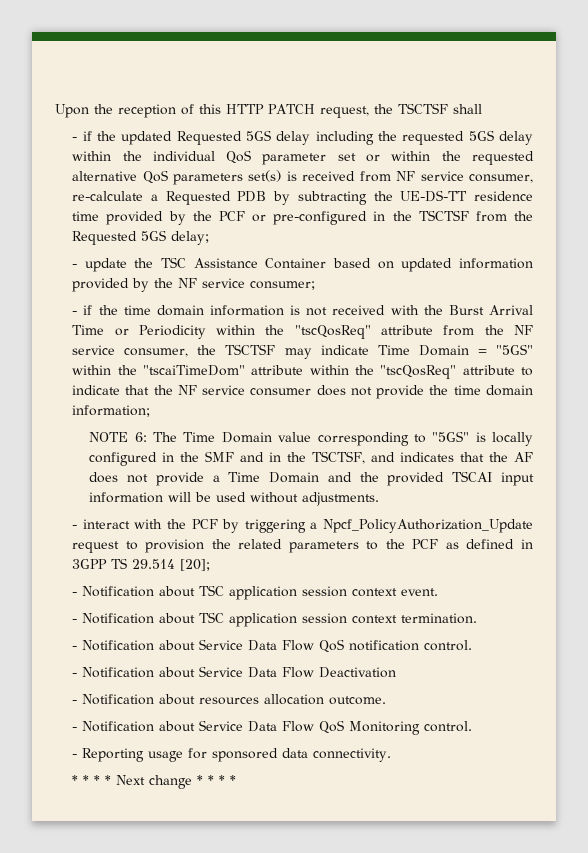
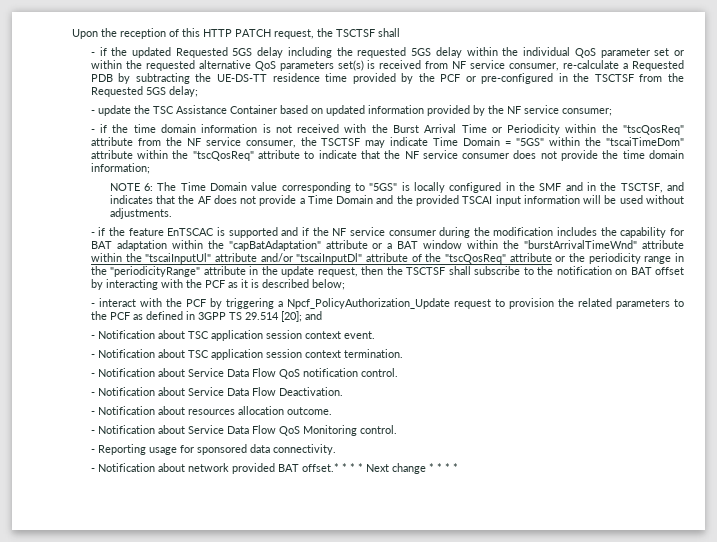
(380, 499) none -> [90,227,685,238] [90,240,684,251] [90,253,685,264] [90,266,684,277] [90,279,345,290] // - if the feature EnTSCAC is supported and if the NF service consumer during the modification includes the capability for BAT adaptation within the "capBatAdaptation" attribute or a BAT window within the "burstArrivalTimeWnd" attribute within the "tscaiInputUl" attribute and/or "tscaiInputDl" attribute of the "tscQosReq" attribute or the periodicity range in the "periodicityRange" attribute in the update request, then the TSCTSF shall subscribe to the notification on BAT offset by interacting with the PCF as it is described below;
(211, 565) none -> [304,311,322,320] and
[319,667,397,678] Deactivation -> [278,387,343,396] Deactivation.
[72,775,79,785] * -> [90,463,339,474] - Notification about network provided BAT offset.*

